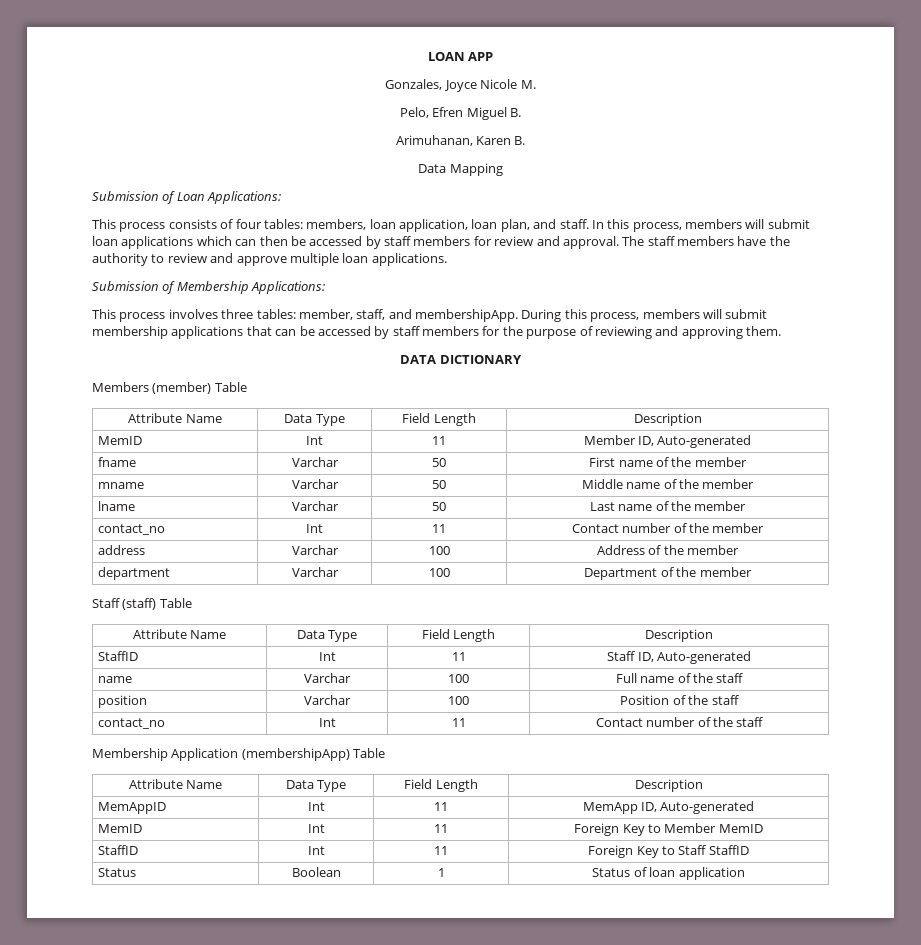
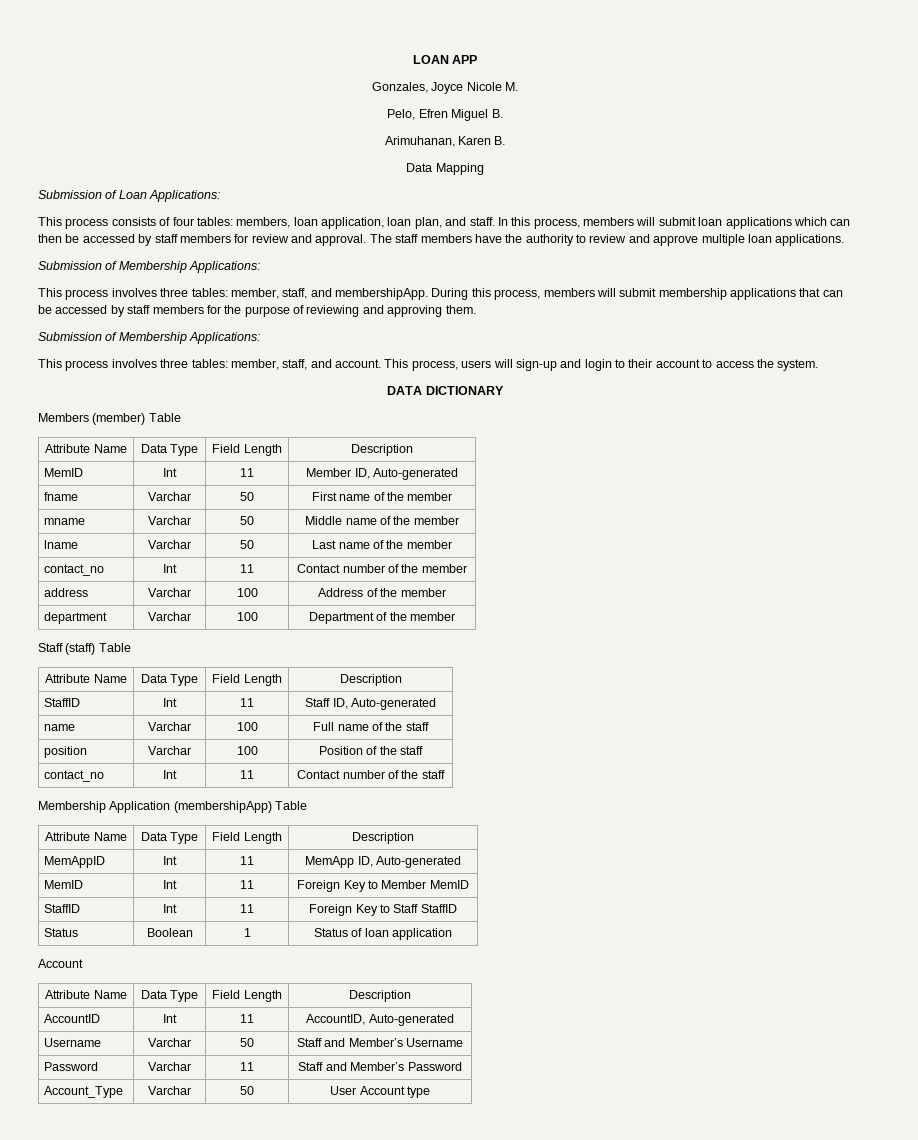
(781, 331) none -> [38,332,261,344] [38,359,819,371] // Submission of Membership Applications: // This process involves three tables: member, staff, and account. This process, users will sign-up and login to their account to access the system.
(745, 873) none -> [38,959,83,968] [45,990,127,999] [140,990,199,1002] [212,990,282,1002] [349,990,411,1002] [44,1014,101,1023] [163,1014,177,1023] [240,1014,254,1023] [306,1014,454,1026] [44,1038,102,1047] [148,1038,191,1047] [240,1038,254,1047] [296,1038,464,1047] [44,1062,99,1071] [148,1062,191,1071] [240,1062,254,1071] [298,1062,462,1071] [44,1086,124,1098] [148,1086,191,1095] [240,1086,254,1095] [330,1086,430,1098] // Account // Attribute Name | Data Type | Field Length | Description // AccountID | Int | 11 | AccountID, Auto-generated // Username | Varchar | 50 | Staff and Member’s Username // Password | Varchar | 11 | Staff and Member’s Password // Account_Type | Varchar | 50 | User Account type

